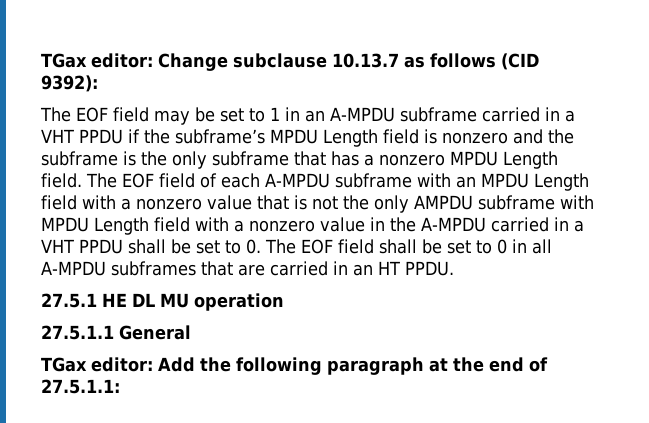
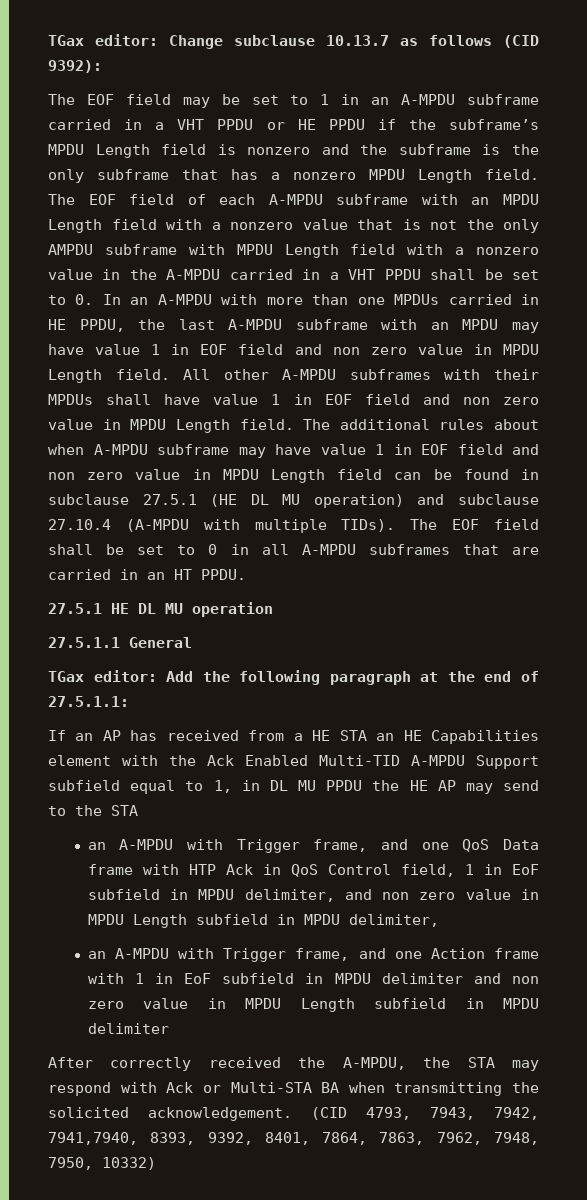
(123, 136) none -> [266,119,365,130] or HE PPDU
(261, 246) none -> [102,294,539,305] [48,319,539,333] [48,344,539,355] [48,369,539,383] [48,394,540,405] [48,419,539,433] [48,444,539,458] [48,469,539,483] [48,494,539,508] [48,519,396,533] In an A-MPDU with more than one MPDUs carried in HE PPDU, the last A-MPDU subframe with an MPDU may have value 1 in EOF field and non zero value in MPDU Length field. All other A-MPDU subframes with their MPDUs shall have value 1 in EOF field and non zero value in MPDU Length field. The additional rules about when A-MPDU subframe may have value 1 in EOF field and non zero value in MPDU Length field can be found in subclause 27.5.1 (HE DL MU operation) and subclause 27.10.4 (A-MPDU with multiple TIDs).
(120, 386) none -> [48,730,539,744] [48,755,539,769] [48,780,540,794] [48,805,138,816] [87,839,539,853] [87,864,539,877] [87,889,539,902] [87,914,439,928] [87,948,539,962] [87,973,539,984] [87,998,539,1012] [87,1023,169,1034] [48,1057,540,1071] [48,1082,539,1096] [48,1107,539,1121] [48,1132,539,1145] [48,1157,156,1170] // If an AP has received from a HE STA an HE Capabilities element with the Ack Enabled Multi-TID A-MPDU Support subfield equal to 1, in DL MU PPDU the HE AP may send to the STA // an A-MPDU with Trigger frame, and one QoS Data frame with HTP Ack in QoS Control field, 1 in EoF subfield in MPDU delimiter, and non zero value in MPDU Length subfield in MPDU delimiter, // an A-MPDU with Trigger frame, and one Action frame with 1 in EoF subfield in MPDU delimiter and non zero value in MPDU Length subfield in MPDU delimiter // After correctly received the A-MPDU, the STA may respond with Ack or Multi-STA BA when transmitting the solicited acknowledgement. (CID 4793, 7943, 7942, 7941,7940, 8393, 9392, 8401, 7864, 7863, 7962, 7948, 7950, 10332)

